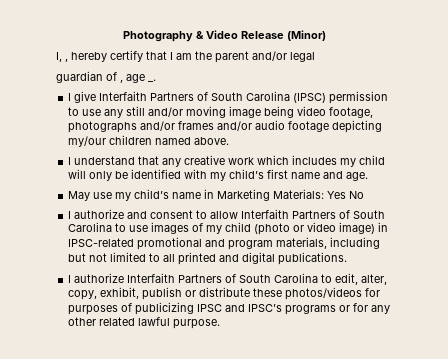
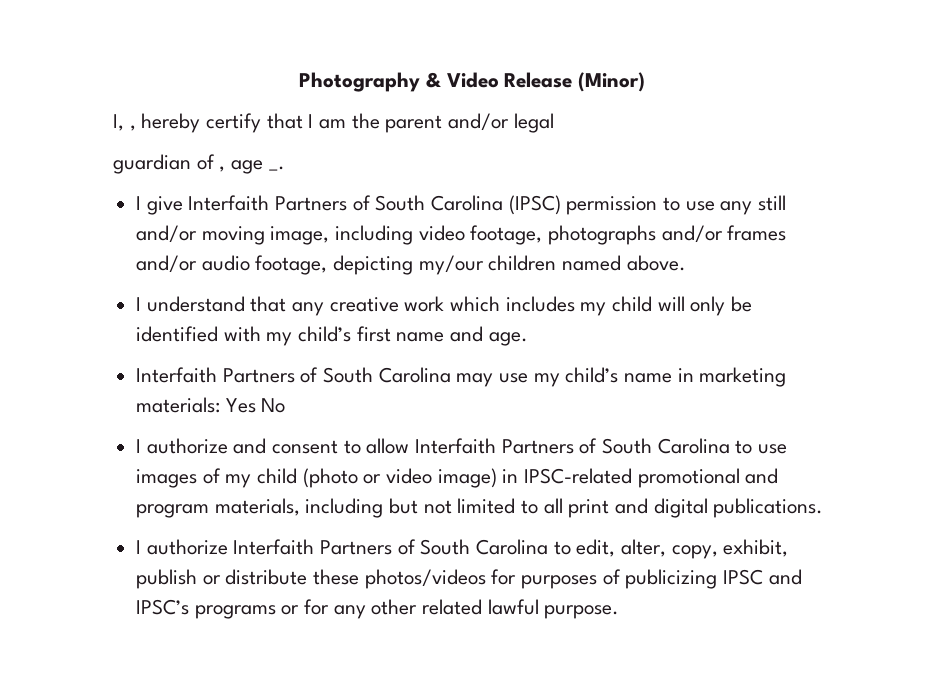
[229,106,295,118] image being -> [270,225,414,245] image, including
[288,121,330,132] footage -> [255,255,328,275] footage,
[68,191,91,201] May -> [136,367,494,387] Interfaith Partners of South Carolina may
[217,189,325,201] Marketing Materials: -> [699,367,787,387] [136,397,221,413] marketing materials:
[178,252,217,265] printed -> [568,499,610,518] print

